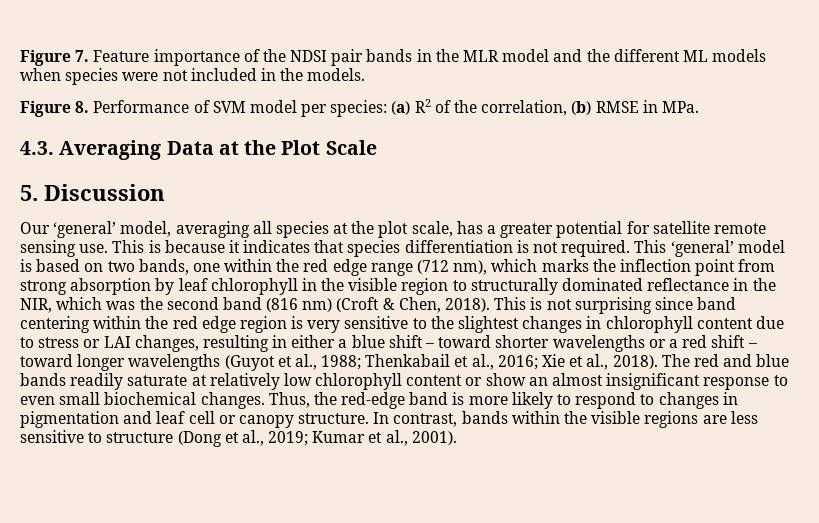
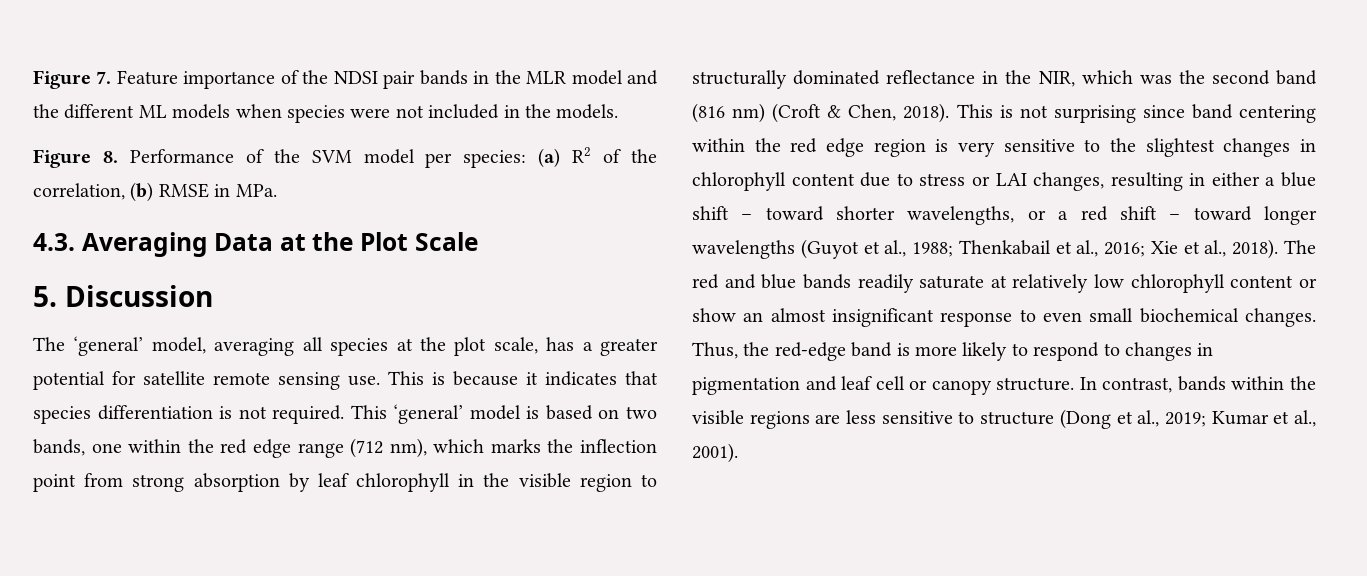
(210, 106) none -> [273,149,300,163] the
[20,222,50,234] Our -> [33,337,65,351] The
[552,335,645,352] wavelengths -> [907,206,1015,225] wavelengths,

